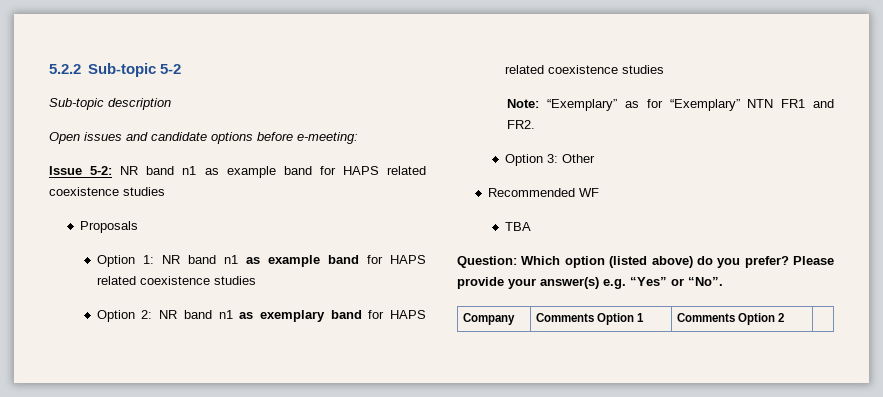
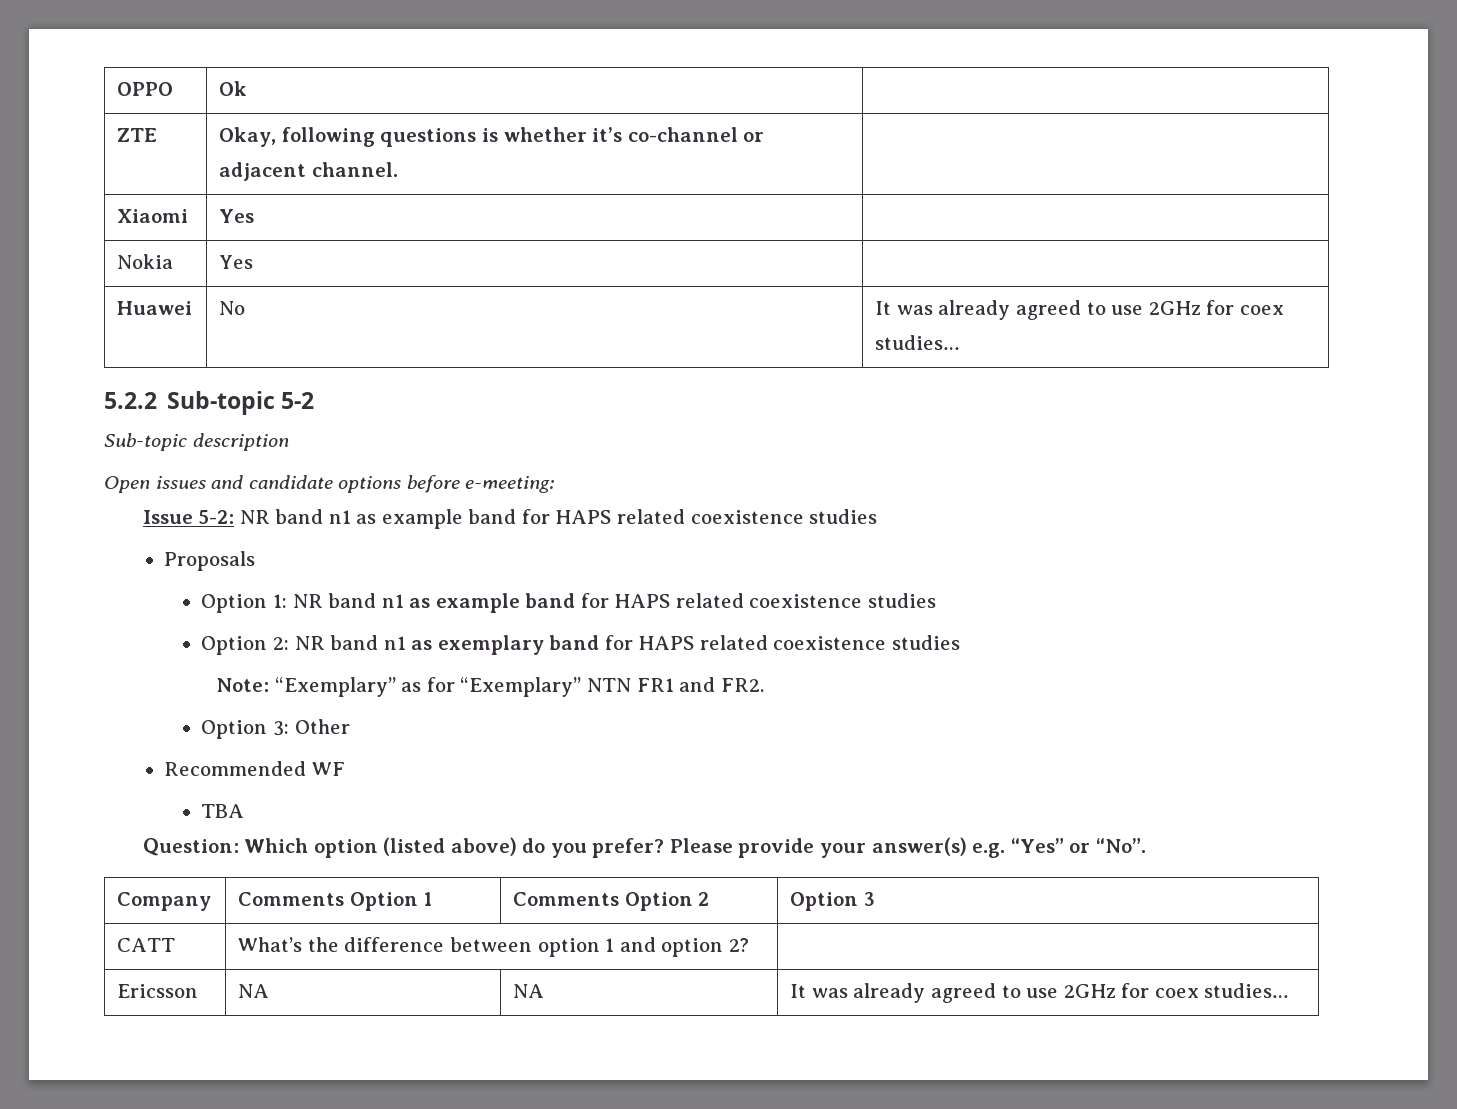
(49, 69) none -> [117,82,174,96] [219,81,248,96] [117,128,158,142] [219,127,765,147] [219,162,398,181] [117,209,189,223] [219,209,255,223] [117,254,174,269] [219,255,254,269] [117,301,193,315] [219,301,246,315] [875,300,1284,320] [875,335,961,350] OPPO | Ok | // ZTE | Okay, following questions is whether it’s co-channel or adjacent channel. | // Xiaomi | Yes | // Nokia | Yes | // Huawei | No | It was already agreed to use 2GHz for coex studies… //
(784, 317) none -> [790,892,875,911] [117,938,176,952] [238,937,749,957] [117,984,199,998] [238,984,270,998] [513,984,545,998] [790,983,1290,1003] Option 3 // CATT | What’s the difference between option 1 and option 2? | // Ericsson | NA | NA | It was already agreed to use 2GHz for coex studies…

